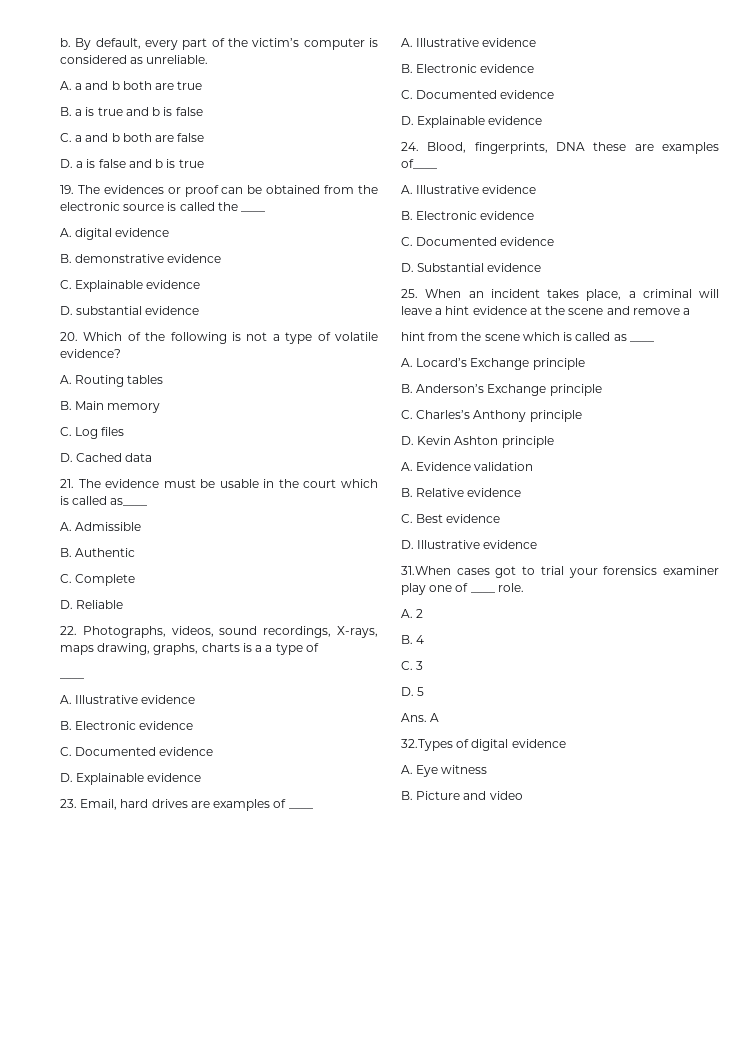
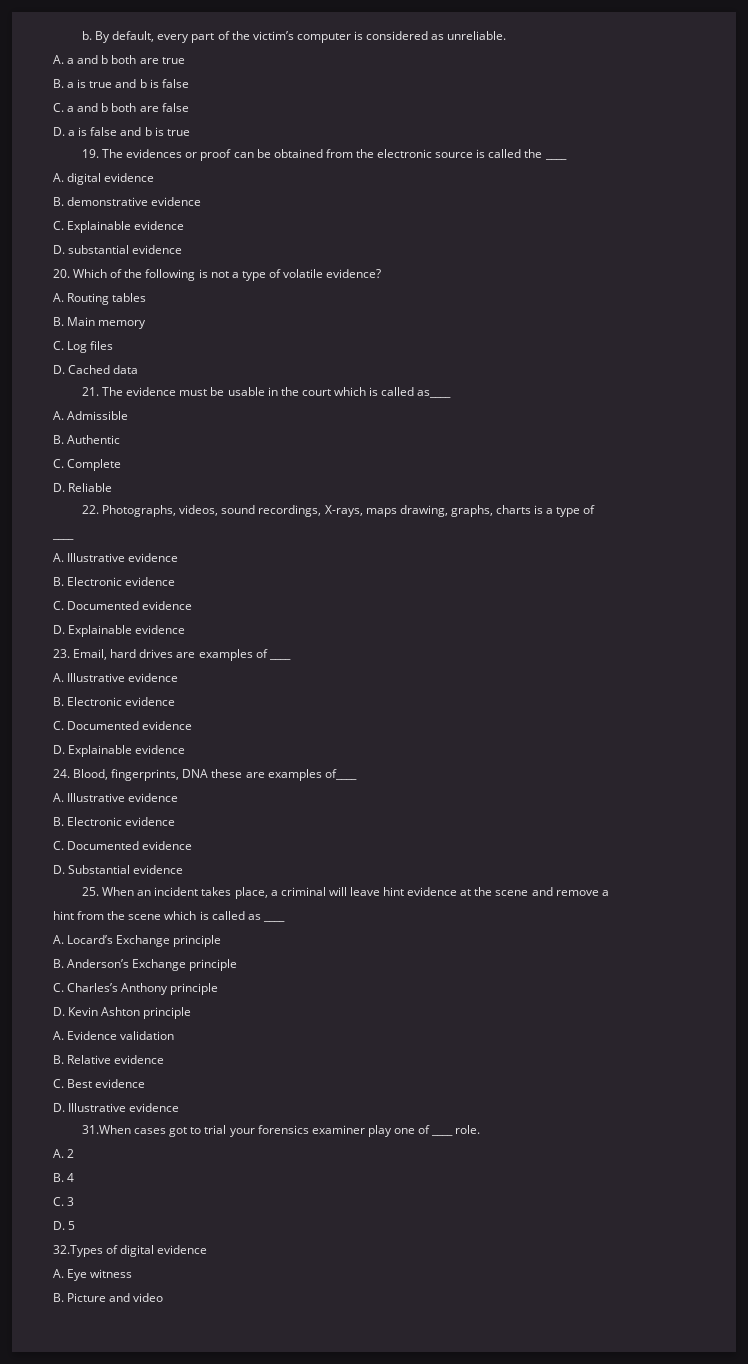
[265,645,273,652] a -> (554, 511) none
[435,308,443,315] a -> (380, 891) none
[401,713,440,722] // Ans. A -> (76, 1225) none

